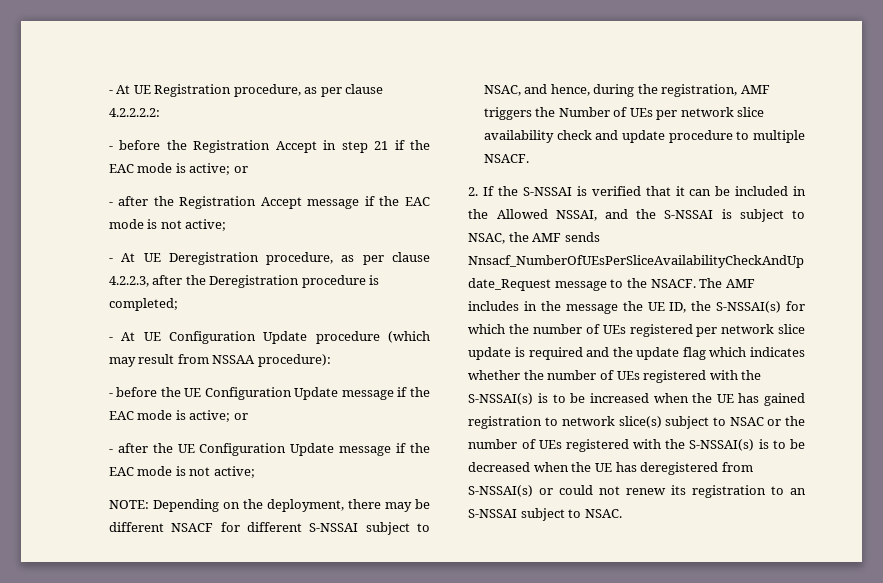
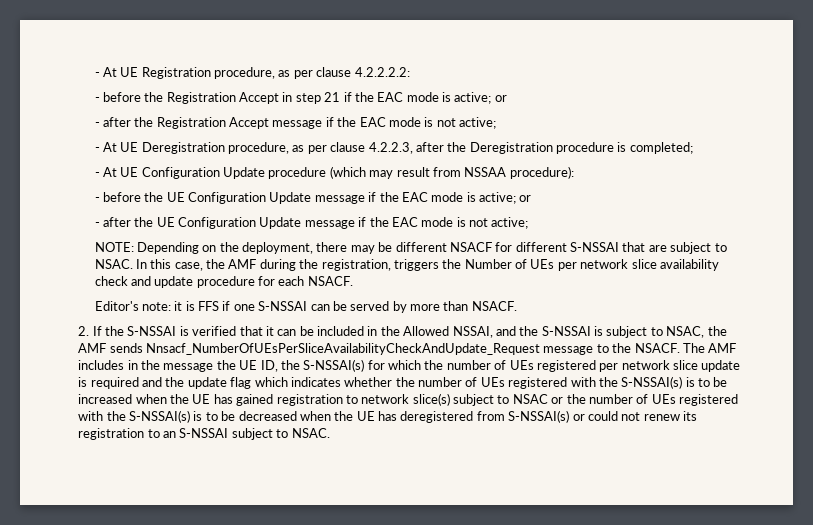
[365,522,430,535] [483,84,590,96] subject to NSAC, and hence, -> [622,242,727,254] [94,259,257,271] that are subject to NSAC. In this case, the AMF
[740,85,770,94] AMF -> (391, 265) none
[736,130,805,143] to multiple -> [258,276,353,286] [94,301,469,313] for each NSACF. // Editor's note: it is FFS if one S-NSSAI can be served by more than

